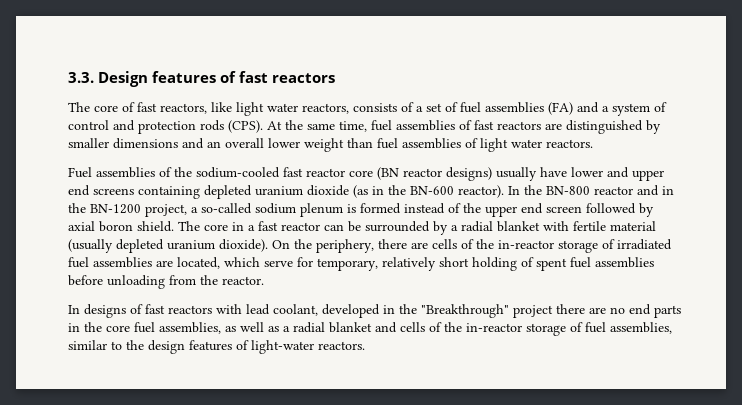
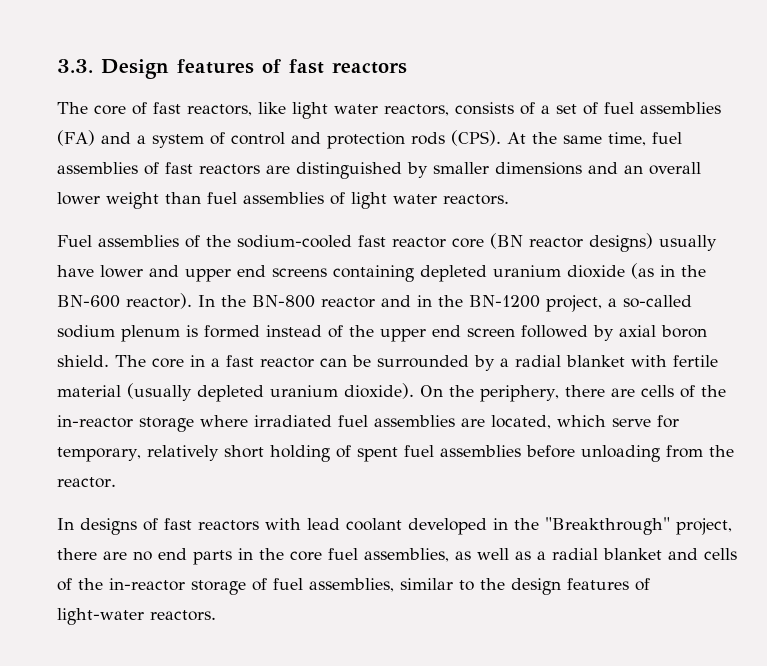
[602,239,615,249] of -> [200,415,248,427] where
[273,304,318,316] coolant, -> [346,518,402,531] coolant
[513,305,553,318] project -> [676,518,732,535] project,

